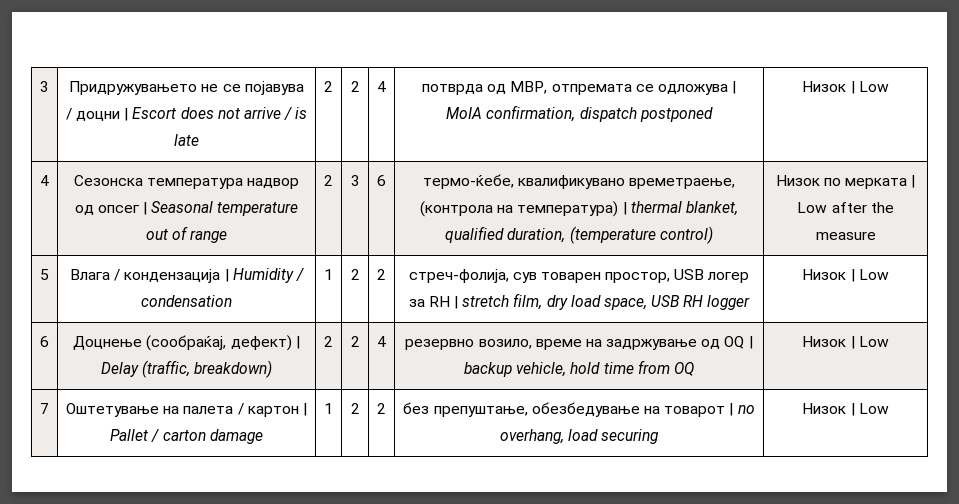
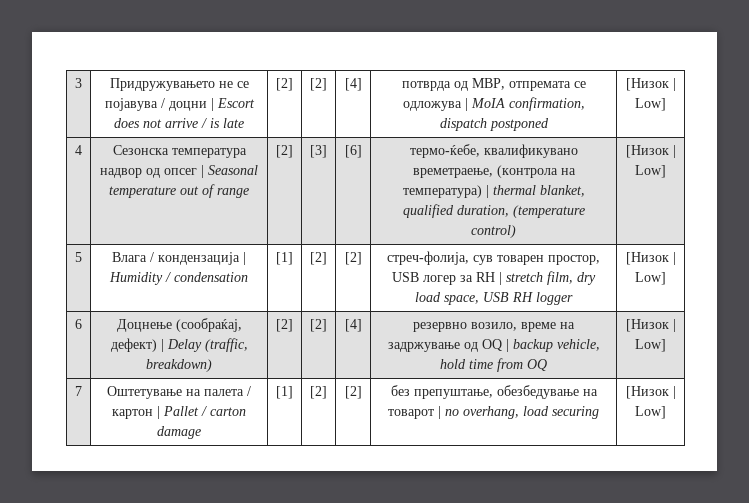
[324,81,333,92] [350,81,360,92] [377,81,386,92] 2 | 2 | 4 -> [276,78,293,91] [310,78,327,91] [344,78,362,91] [2] | [2] | [4]
[802,81,889,94] Низок | Low -> [625,78,676,91] [635,98,666,111] [Низок | Low]
[324,175,333,186] [350,175,360,186] [377,175,386,186] 2 | 3 | 6 -> [276,145,293,158] [310,145,327,158] [344,145,362,158] [2] | [3] | [6]
[775,175,916,189] [797,202,894,213] [815,231,876,240] Низок по мерката | Low after the measure -> [625,145,676,158] [635,165,666,178] [Низок | Low]
[324,269,333,280] [350,269,360,280] [377,269,386,280] 1 | 2 | 2 -> [276,252,293,265] [310,252,327,265] [344,252,362,265] [1] | [2] | [2]
[802,269,889,282] Низок | Low -> [625,252,676,265] [635,272,666,285] [Низок | Low]
[324,336,333,347] [350,336,360,347] [377,336,386,347] 2 | 2 | 4 -> [276,319,293,332] [310,319,327,332] [344,319,362,332] [2] | [2] | [4]
[802,336,889,349] Низок | Low -> [625,319,676,332] [635,339,666,352] [Низок | Low]
[324,403,333,414] [350,403,360,414] [377,403,386,414] 1 | 2 | 2 -> [276,386,293,399] [310,386,327,399] [344,386,362,399] [1] | [2] | [2]
[802,403,889,416] Низок | Low -> [625,386,676,399] [635,406,666,419] [Низок | Low]

